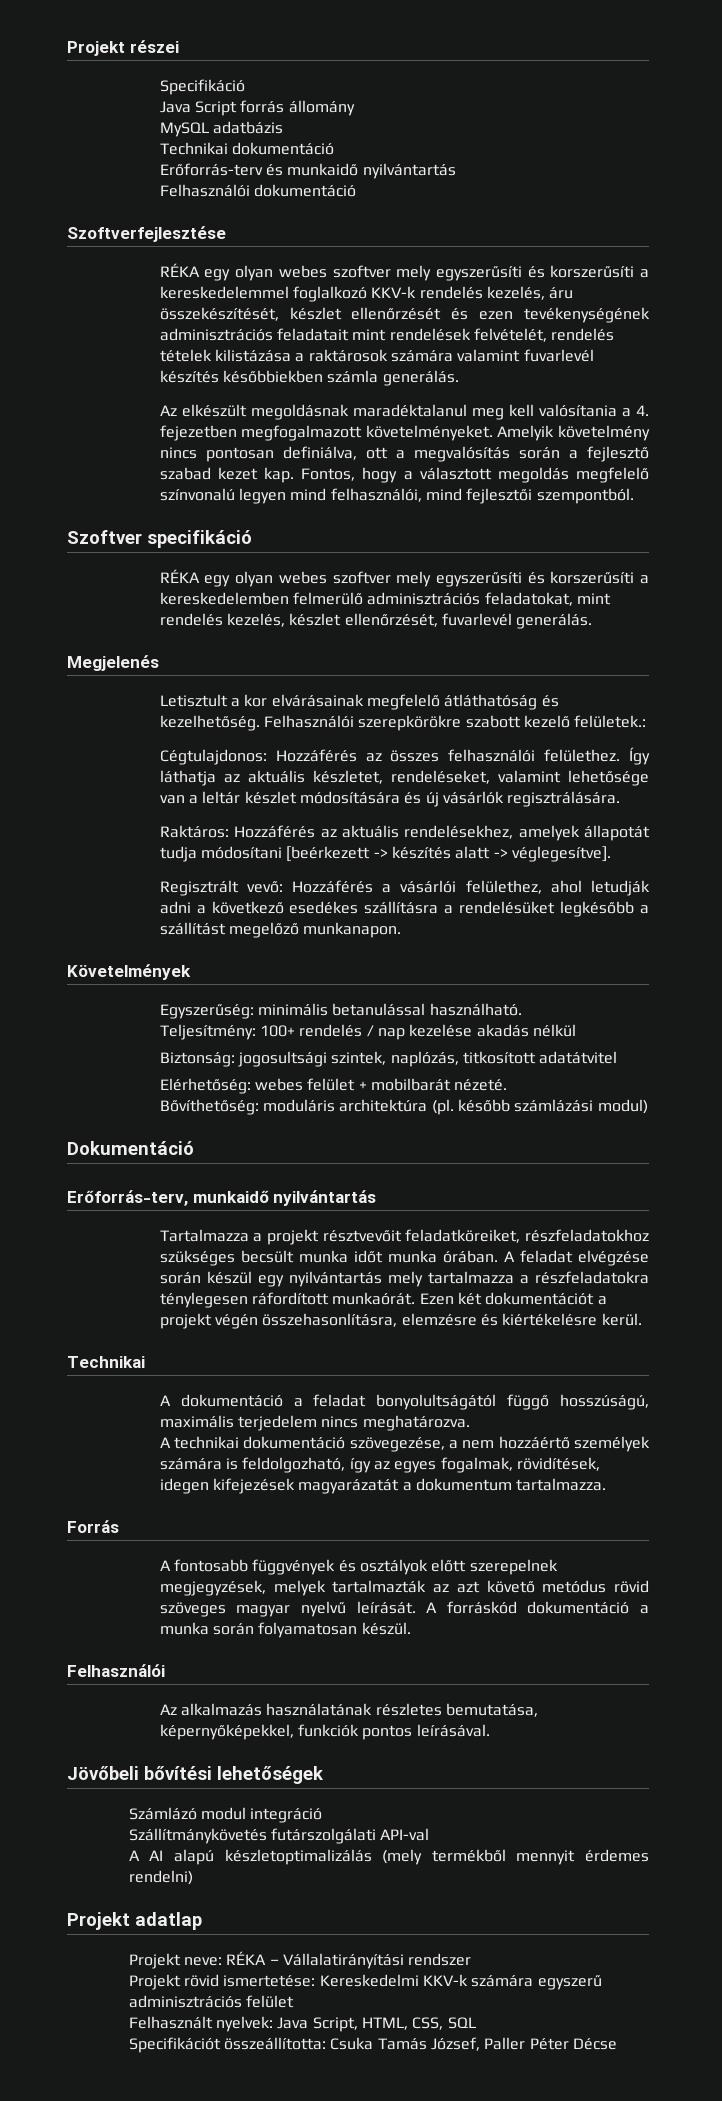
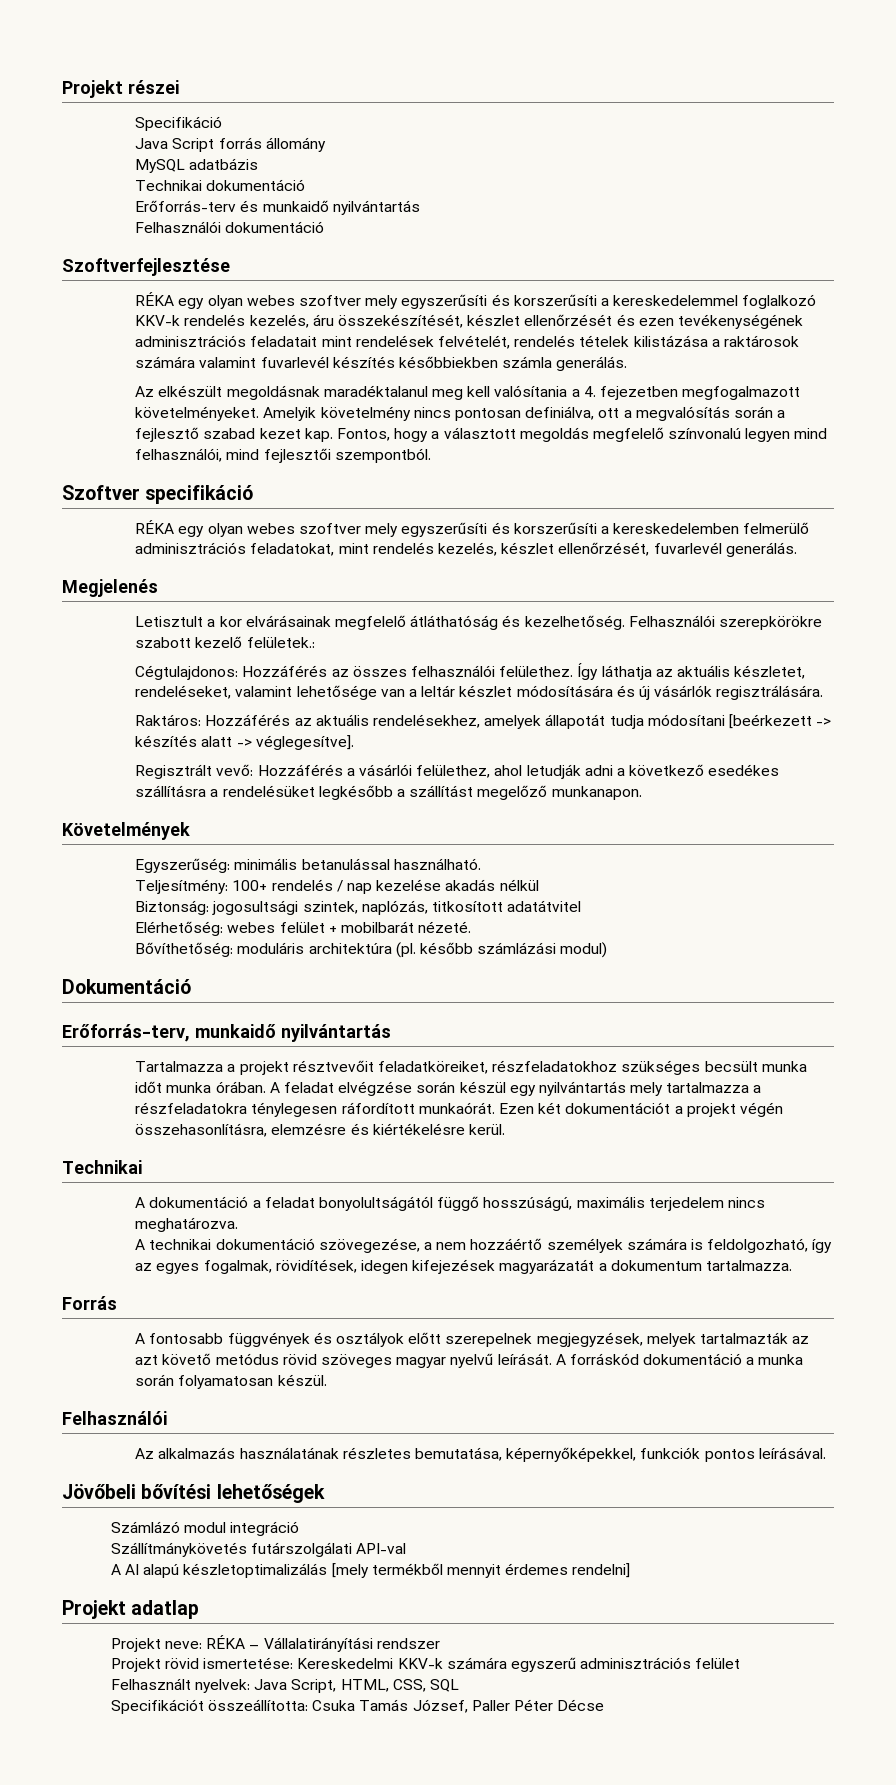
[382,1849,423,1865] (mely -> [331,1563,369,1578] [mely
[128,1870,193,1885] rendelni) -> [572,1563,631,1578] rendelni]

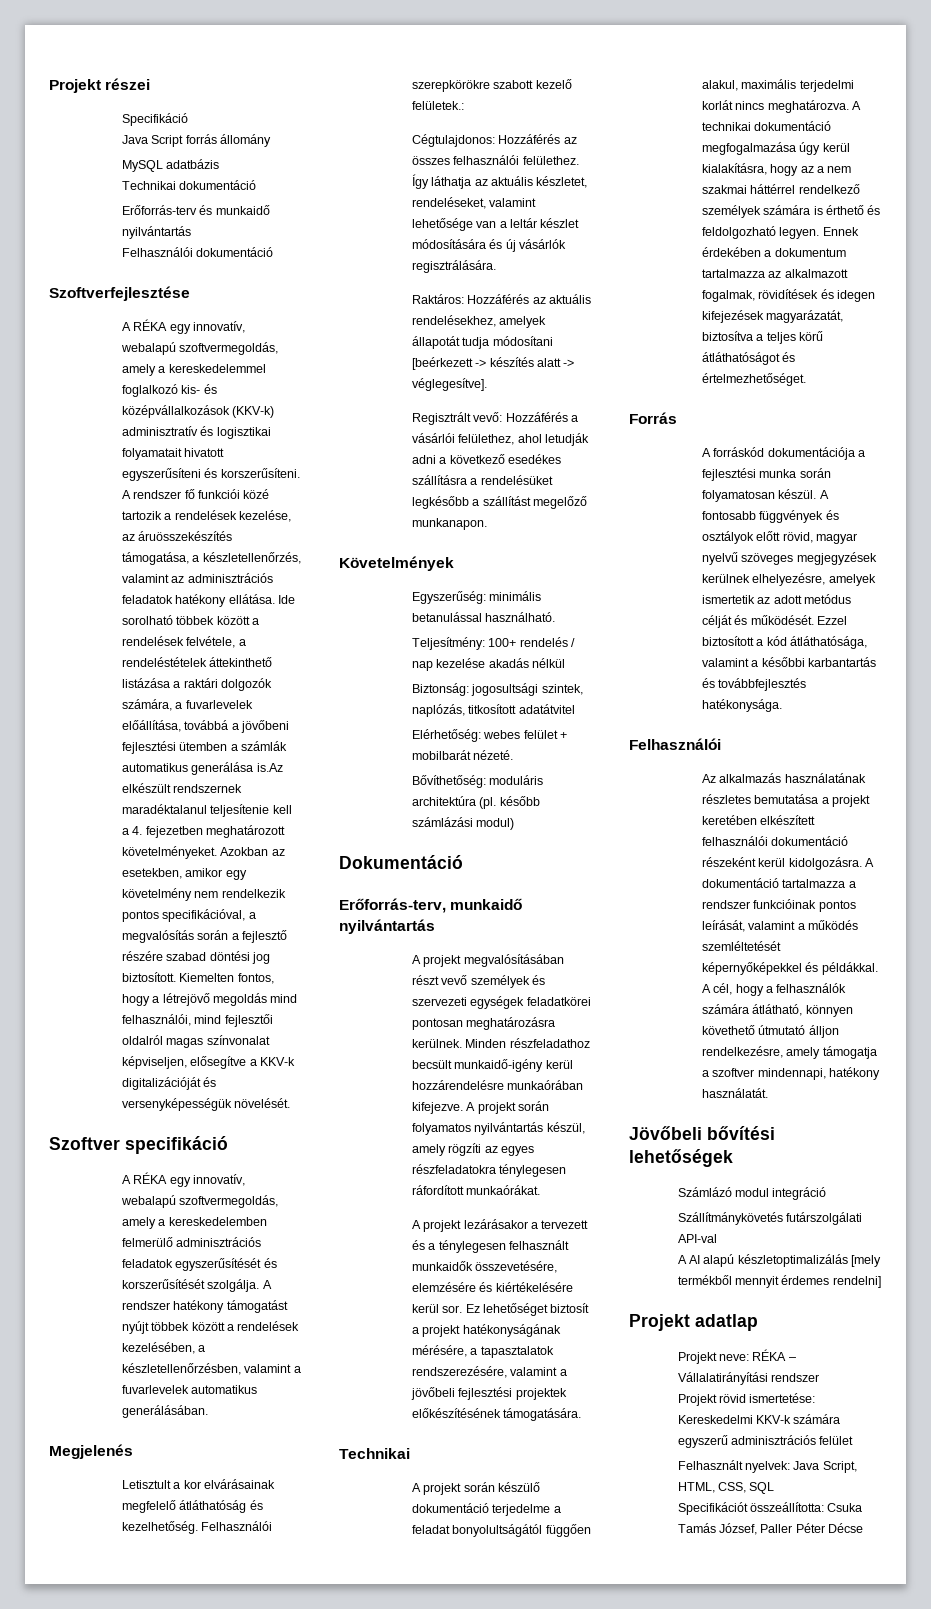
[135,292,817,309] [135,314,803,329] [135,335,799,349] [135,356,628,371] [135,385,801,400] [135,406,620,421] RÉKA egy olyan webes szoftver mely egyszerűsíti és korszerűsíti a kereskedelemmel foglalkozó KKV-k rendelés kezelés, áru összekészítését, készlet ellenőrzését és ezen tevékenységének adminisztrációs feladatait mint rendelések felvételét, rendelés tételek kilistázása a raktárosok számára valamint fuvarlevél készítés későbbiekben számla generálás. // Az elkészült megoldásnak maradéktalanul meg kell valósítania a 4. fejezetben megfogalmazott követelményeket. Amelyik követelmény nincs pontosan definiálva, ott -> [121,319,246,334] [120,342,279,355] [121,364,266,376] [121,384,217,397] [121,405,275,418] [121,426,271,439] [121,448,225,460] [121,468,300,481] [121,489,270,499] [121,510,292,522] [121,531,233,541] [121,552,301,565] [121,573,273,583] [121,594,296,607] [121,615,260,625] [121,636,246,648] [121,657,273,667] [121,678,273,691] [121,699,253,711] [121,720,290,733] [121,741,288,754] [121,762,283,775] [121,783,243,793] [121,804,292,817] [121,825,286,838] [121,846,285,859] [121,868,247,880] [121,888,286,901] [121,909,246,922] A RÉKA egy innovatív, webalapú szoftvermegoldás, amely a kereskedelemmel foglalkozó kis- és középvállalkozások (KKV-k) adminisztratív és logisztikai folyamatait hivatott egyszerűsíteni és korszerűsíteni. A rendszer fő funkciói közé tartozik a rendelések kezelése, az áruösszekészítés támogatása, a készletellenőrzés, valamint az adminisztrációs feladatok hatékony ellátása. Ide sorolható többek között a rendelések felvétele, a rendeléstételek áttekinthető listázása a raktári dolgozók számára, a fuvarlevelek előállítása, továbbá a jövőbeni fejlesztési ütemben a számlák automatikus generálása is.Az elkészült rendszernek maradéktalanul teljesítenie kell a 4. fejezetben meghatározott követelményeket. Azokban az esetekben, amikor egy követelmény nem rendelkezik pontos specifikációval,
[203,427,828,442] [135,448,431,463] szabad kezet kap. Fontos, hogy a választott megoldás megfelelő színvonalú legyen mind felhasználói, mind fejlesztői szempontból. -> [121,951,271,964] [121,972,274,984] [121,993,298,1006] [121,1014,273,1027] [121,1035,270,1048] [121,1056,296,1069] [121,1077,217,1090] [121,1098,291,1111] részére szabad döntési jog biztosított. Kiemelten fontos, hogy a létrejövő megoldás mind felhasználói, mind fejlesztői oldalról magas színvonalat képviseljen, elősegítve a KKV-k digitalizációját és versenyképességük növelését.
[135,520,810,537] [135,542,797,557] RÉKA egy olyan webes szoftver mely egyszerűsíti és korszerűsíti a kereskedelemben felmerülő adminisztrációs feladatokat, mint rendelés kezelés, készlet ellenőrzését, fuvarlevél generálás. -> [121,1172,246,1187] [120,1195,279,1208] [121,1217,267,1229] [121,1237,262,1247] [121,1258,277,1271] [121,1279,272,1292] [121,1300,288,1313] [121,1321,300,1334] [121,1342,206,1354] [121,1363,301,1375] [121,1385,258,1394] [121,1405,208,1418] A RÉKA egy innovatív, webalapú szoftvermegoldás, amely a kereskedelemben felmerülő adminisztrációs feladatok egyszerűsítését és korszerűsítését szolgálja. A rendszer hatékony támogatást nyújt többek között a rendelések kezelésében, a készletellenőrzésben, valamint a fuvarlevelek automatikus generálásában.
[135,1060,807,1075] [135,1081,762,1096] [135,1102,783,1117] [135,1123,506,1137] [62,1160,142,1174] [135,1196,724,1211] Tartalmazza a projekt résztvevőit feladatköreiket, részfeladatokhoz szükséges becsült munka időt munka órában. A feladat elvégzése során készül egy nyilvántartás mely tartalmazza a részfeladatokra ténylegesen ráfordított munkaórát. Ezen két dokumentációt a projekt végén összehasonlításra, elemzésre és kiértékelésre kerül. // Technikai // A dokumentáció a feladat bonyolultságától függő hosszúságú, maximális terjedelem -> [411,954,564,967] [411,975,546,988] [411,996,591,1009] [411,1017,556,1030] [411,1038,590,1048] [411,1059,573,1072] [411,1080,584,1090] [411,1101,550,1114] [411,1122,585,1135] [411,1143,535,1156] [411,1164,567,1177] [411,1185,541,1195] [411,1219,589,1232] [411,1240,570,1253] [411,1261,558,1273] [411,1282,573,1292] [411,1303,590,1316] [411,1324,561,1337] [411,1345,554,1358] [411,1366,567,1378] [410,1387,567,1400] [411,1408,582,1421] [339,1448,410,1459] [411,1482,541,1495] [411,1503,561,1516] [411,1524,591,1537] [701,79,854,92] [701,100,733,110] A projekt megvalósításában részt vevő személyek és szervezeti egységek feladatkörei pontosan meghatározásra kerülnek. Minden részfeladathoz becsült munkaidő-igény kerül hozzárendelésre munkaórában kifejezve. A projekt során folyamatos nyilvántartás készül, amely rögzíti az egyes részfeladatokra ténylegesen ráfordított munkaórákat. // A projekt lezárásakor a tervezett és a ténylegesen felhasznált munkaidők összevetésére, elemzésére és kiértékelésére kerül sor. Ez lehetőséget biztosít a projekt hatékonyságának mérésére, a tapasztalatok rendszerezésére, valamint a jövőbeli fejlesztési projektek előkészítésének támogatására. // Technikai // A projekt során készülő dokumentáció terjedelme a feladat bonyolultságától függően alakul, maximális terjedelmi korlát
(239, 1224) // -> (849, 106) none
[318,1238,833,1253] [135,1259,792,1274] [62,1296,117,1310] szövegezése, a nem hozzáértő személyek számára is feldolgozható, így az egyes fogalmak, rövidítések, idegen kifejezések magyarázatát a dokumentum tartalmazza. // Forrás // -> [701,142,850,155] [701,163,852,176] [701,184,860,194] [701,205,881,218] [701,226,859,239] [701,247,846,257] [701,269,848,278] [701,289,876,302] [701,310,844,323] [701,331,824,344] [701,352,796,365] [701,373,806,386] [629,412,677,424] [701,447,866,460] [701,468,831,481] [701,489,817,502] megfogalmazása úgy kerül kialakításra, hogy az a nem szakmai háttérrel rendelkező személyek számára is érthető és feldolgozható legyen. Ennek érdekében a dokumentum tartalmazza az alkalmazott fogalmak, rövidítések és idegen kifejezések magyarázatát, biztosítva a teljes körű átláthatóságot és értelmezhetőséget. // Forrás // A forráskód dokumentációja a fejlesztési munka során folyamatosan készül.
[445,1332,810,1347] [135,1353,804,1368] [135,1374,327,1389] szerepelnek megjegyzések, melyek tartalmazták az azt követő metódus rövid szöveges magyar nyelvű leírását. A forráskód dokumentáció a munka során folyamatosan készül. -> [782,532,858,544] [701,552,877,565] [701,573,876,586] [701,594,852,604] [701,615,848,628] [701,636,868,649] [701,657,877,667] [701,678,807,691] [701,699,782,712] rövid, magyar nyelvű szöveges megjegyzések kerülnek elhelyezésre, amelyek ismertetik az adott metódus célját és működését. Ezzel biztosított a kód átláthatósága, valamint a későbbi karbantartás és továbbfejlesztés hatékonysága.
[415,1447,826,1462] bemutatása, képernyőképekkel, funkciók pontos leírásával. -> [754,794,871,807] [701,815,816,825] [701,836,849,846] [701,857,875,870] [701,878,856,888] [701,899,856,912] [701,920,859,932] [701,941,781,951] [701,962,878,975] [701,983,847,996] [701,1004,853,1017] [701,1025,839,1038] [701,1046,877,1059] [701,1067,881,1080] [701,1088,768,1098] bemutatása a projekt keretében elkészített felhasználói dokumentáció részeként kerül kidolgozásra. A dokumentáció tartalmazza a rendszer funkcióinak pontos leírását, valamint a működés szemléltetését képernyőképekkel és példákkal. A cél, hogy a felhasználók számára átlátható, könnyen követhető útmutató álljon rendelkezésre, amely támogatja a szoftver mindennapi, hatékony használatát.

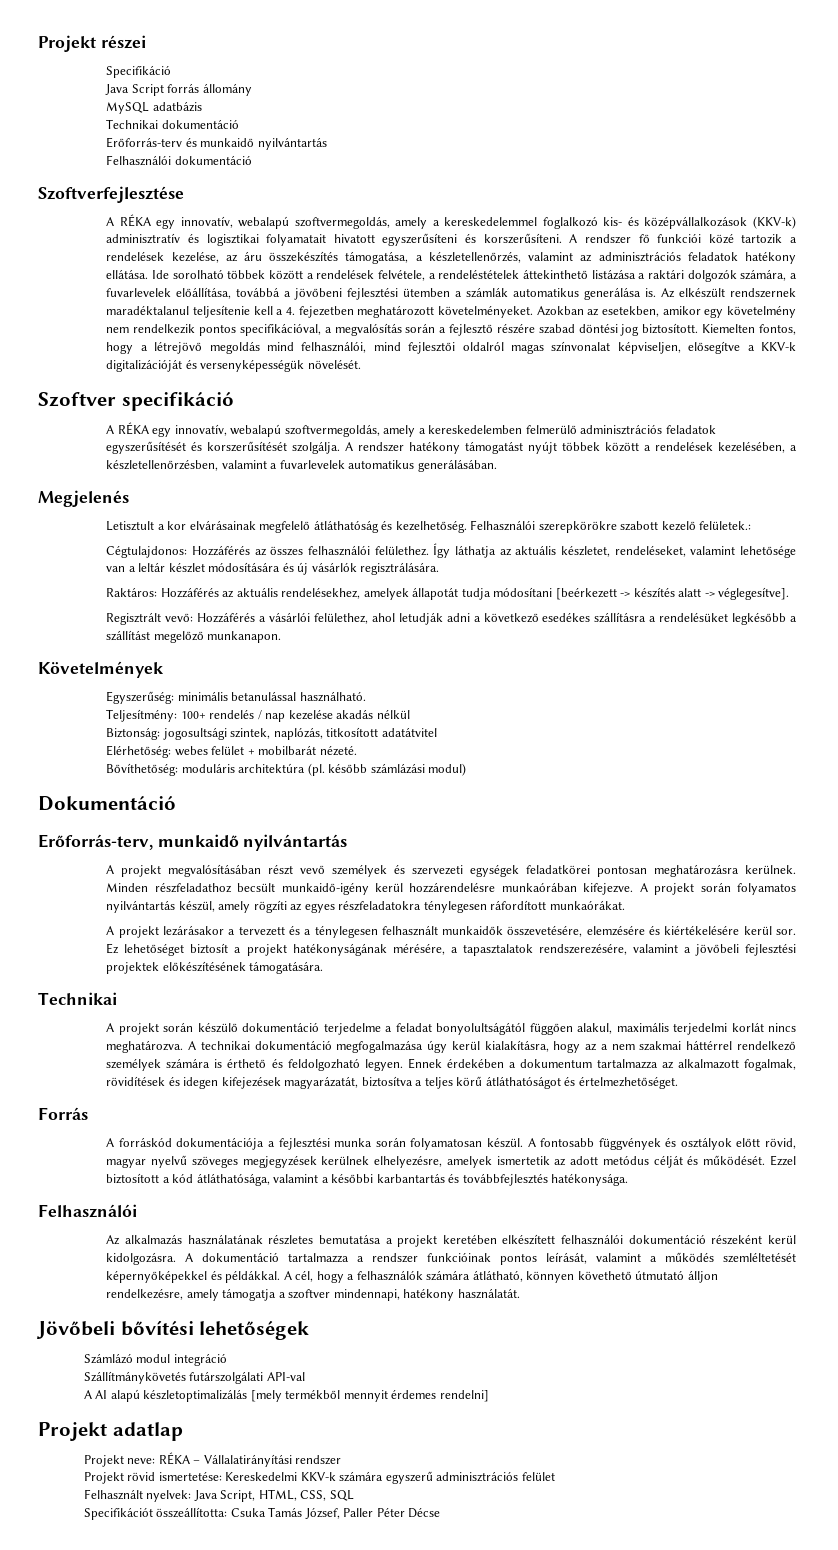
[138,531,233,541] áruösszekészítés -> [243,251,339,262] áru összekészítés
[256,763,283,772] is.Az -> [645,288,676,298] is. Az

